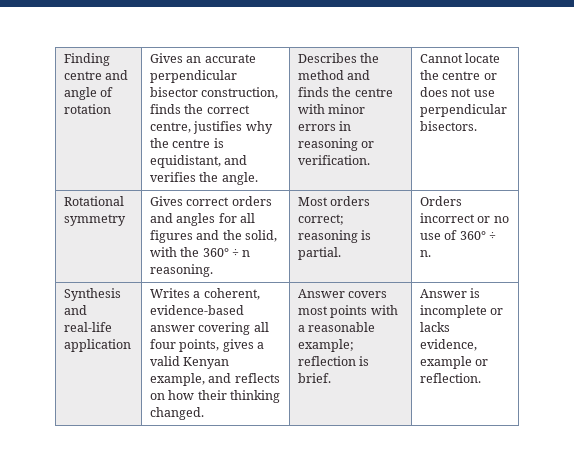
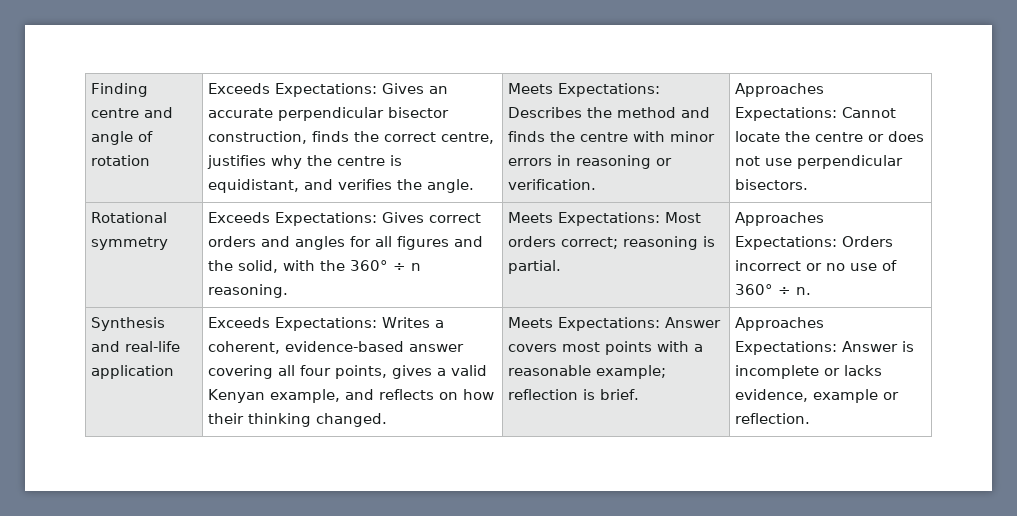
(111, 109) none -> [208,83,378,97] Exceeds Expectations:
(258, 178) none -> [508,83,661,97] Meets Expectations:
(370, 160) none -> [735,83,825,97] [735,107,838,121] Approaches Expectations:
(126, 220) none -> [208,212,378,226] Exceeds Expectations:
(213, 270) none -> [508,212,661,226] Meets Expectations:
(341, 253) none -> [735,212,825,226] [735,236,838,250] Approaches Expectations:
(131, 345) none -> [208,317,378,331] Exceeds Expectations:
(204, 413) none -> [508,317,661,331] Meets Expectations:
(331, 378) none -> [735,317,825,331] [735,341,838,355] Approaches Expectations:

